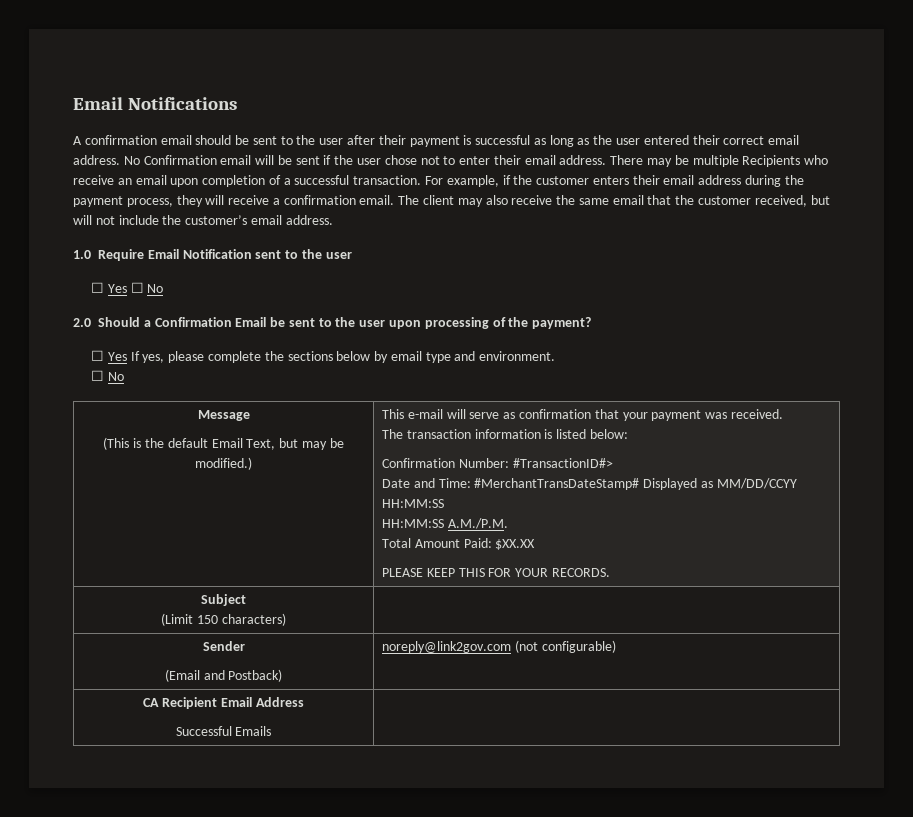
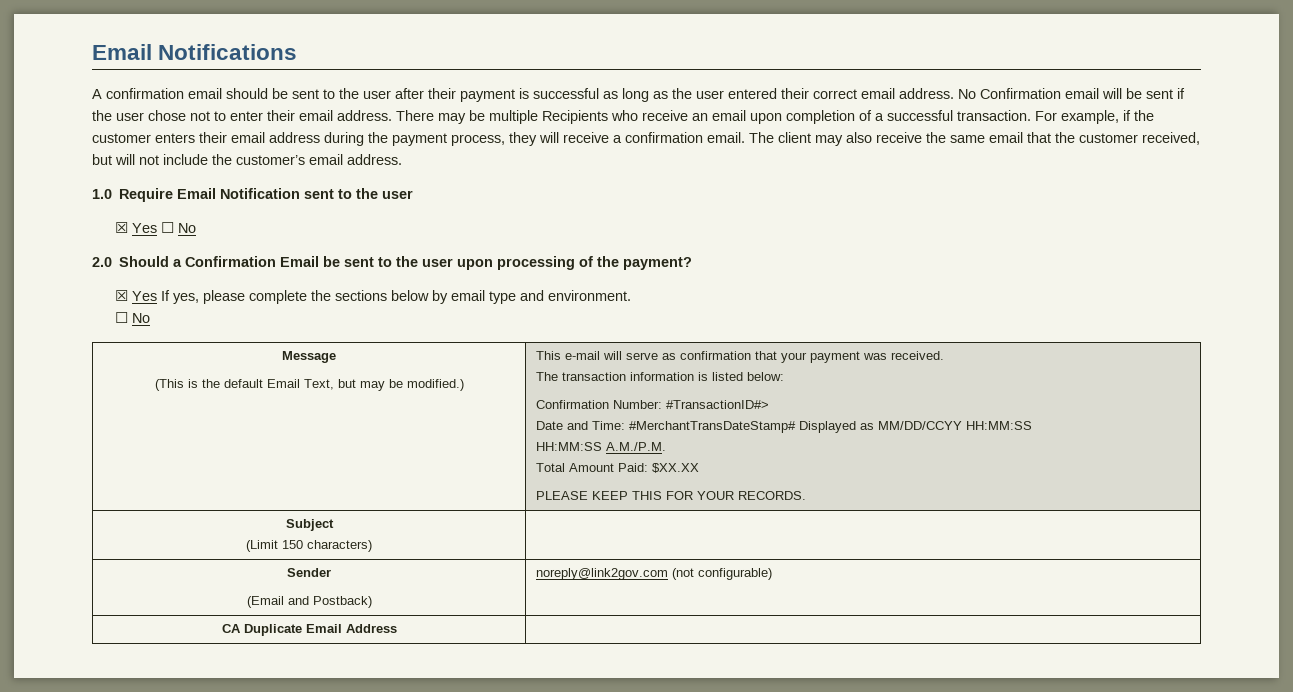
[91,282,105,293] ☐ -> [115,222,129,233] ☒
[91,350,105,361] ☐ -> [115,290,129,301] ☒
[162,697,218,709] Recipient -> [243,624,302,636] Duplicate
[175,726,272,736] // Successful Emails -> (397, 628) none

